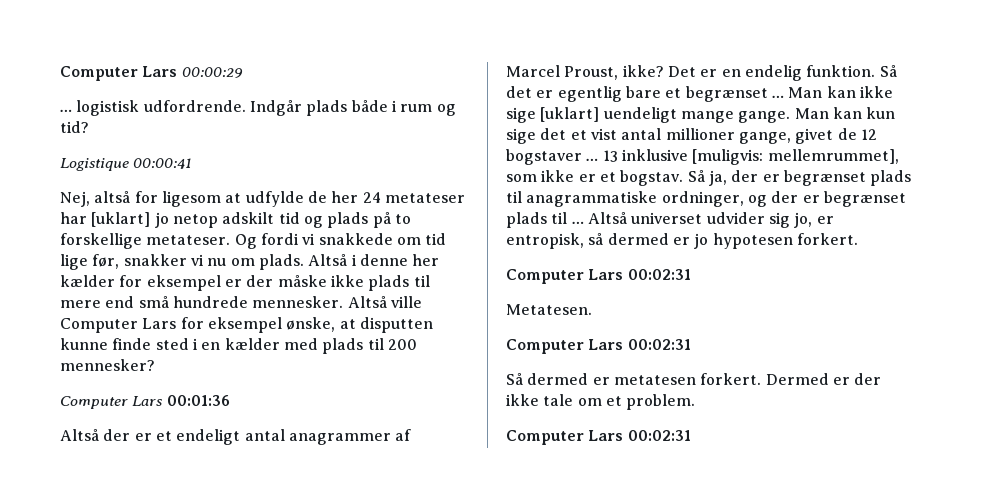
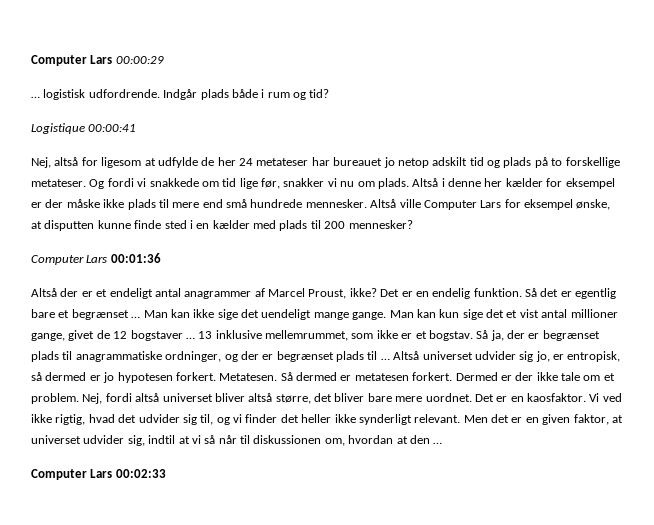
[91,212,151,227] [uklart] -> [333,157,383,166] bureauet
[540,107,600,122] [uklart] -> [241,309,259,318] det
[692,149,899,165] [muligvis: mellemrummet], -> [265,330,348,341] mellemrummet,
[506,269,691,284] [506,304,592,315] [506,339,691,354] // Computer Lars 00:02:31 // Metatesen. // Computer Lars 00:02:31 // -> [219,373,278,381] Metatesen.
[506,430,691,445] // Computer Lars 00:02:31 -> [82,393,622,404] [31,414,623,425] [31,435,443,446] [31,469,166,480] Nej, fordi altså universet bliver altså større, det bliver bare mere uordnet. Det er en kaosfaktor. Vi ved ikke rigtig, hvad det udvider sig til, og vi finder det heller ikke synderligt relevant. Men det er en given faktor, at universet udvider sig, indtil at vi så når til diskussionen om, hvordan at den … // Computer Lars 00:02:33

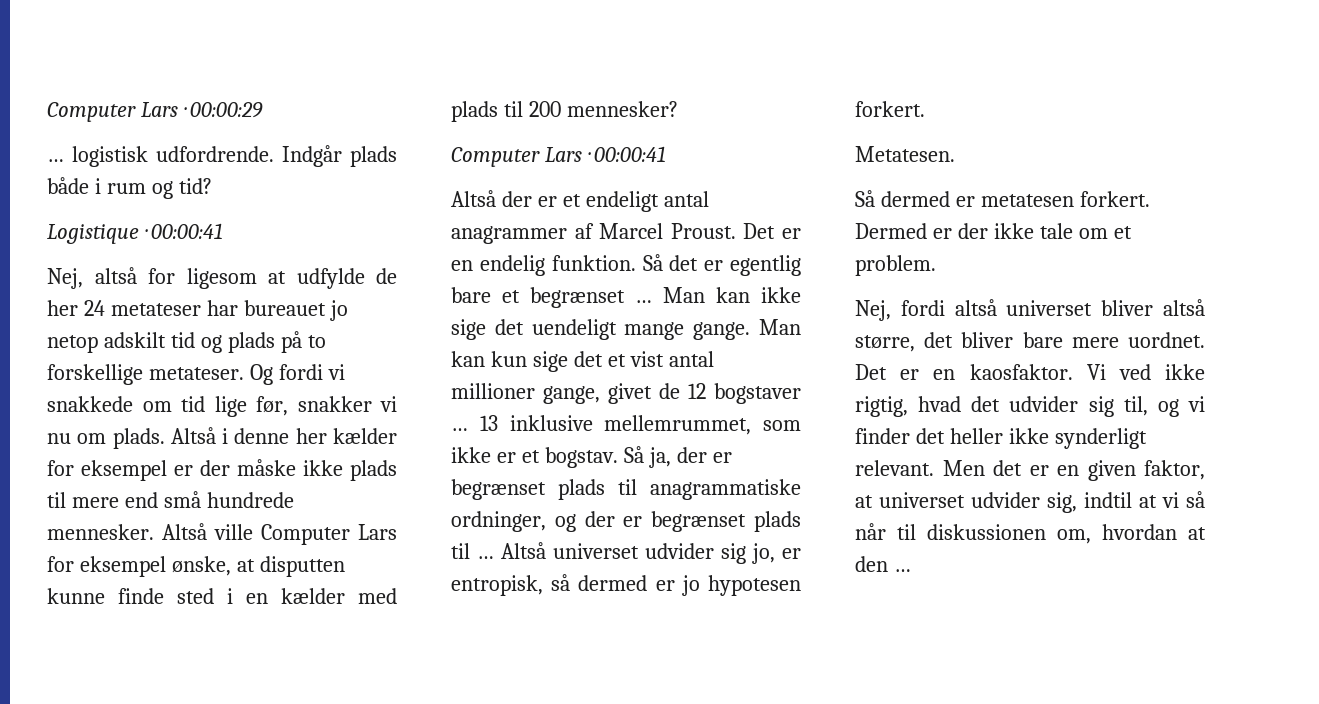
[31,55,113,66] Computer Lars -> [47,102,187,122] Computer Lars ·
(85, 128) none -> [144,229,148,239] ·
[110,253,161,263] 00:01:36 -> [587,146,666,162] · 00:00:41
[308,288,377,299] Proust, ikke? -> [670,223,736,239] Proust.
(216, 376) none -> (925, 109) //
(278, 377) none -> (955, 154) //
(79, 398) none -> (936, 265) //
[31,469,166,480] // Computer Lars 00:02:33 -> (911, 570) none

